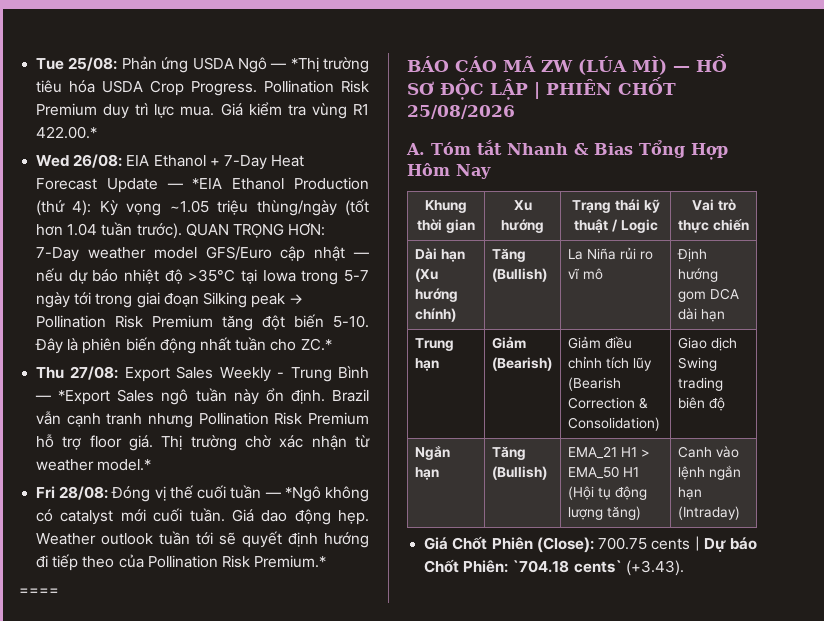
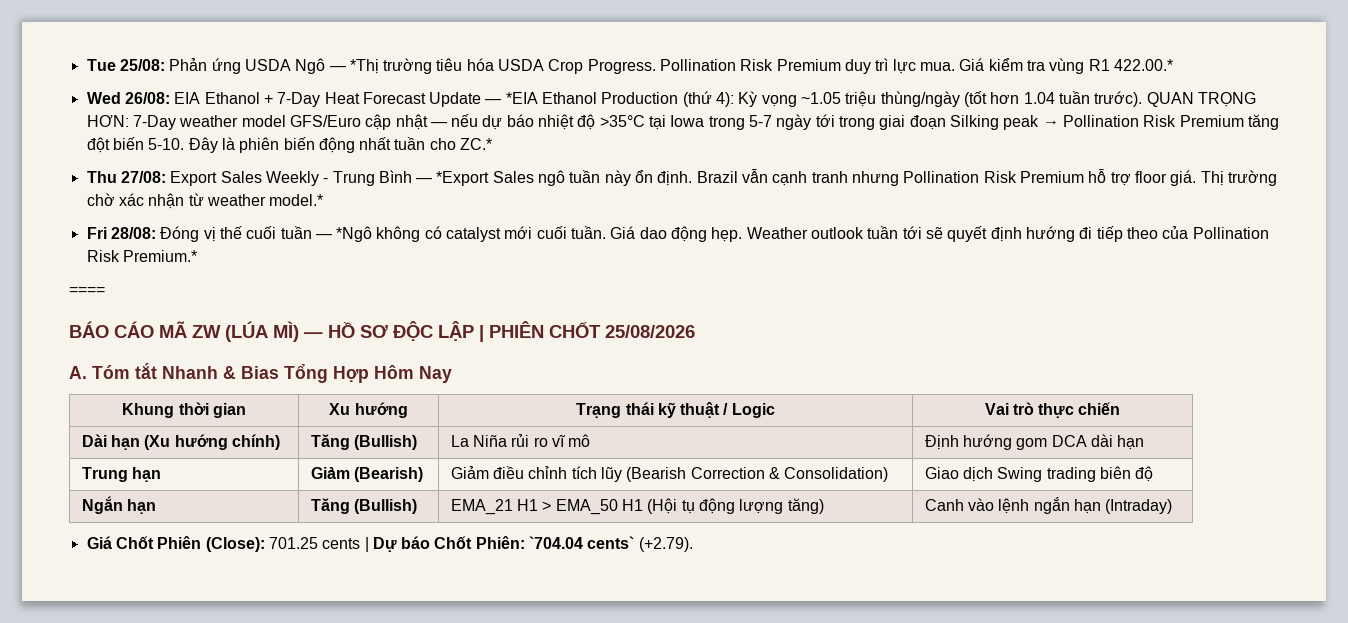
[598,537,648,550] 700.75 -> [268,537,318,549] 701.25
[512,560,684,576] `704.18 cents` (+3.43). -> [529,536,693,552] `704.04 cents` (+2.79).

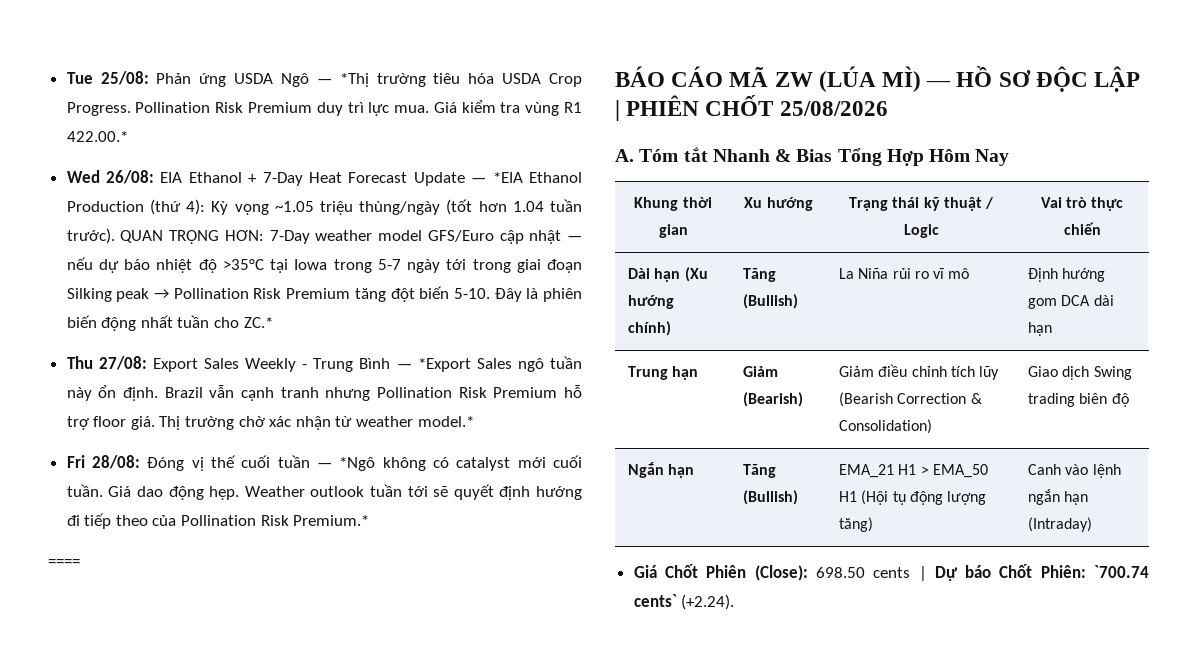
[268,537,318,549] 701.25 -> [815,567,865,578] 698.50
[529,536,693,552] `704.04 cents` (+2.79). -> [1094,565,1149,578] [633,594,735,610] `700.74 cents` (+2.24).

